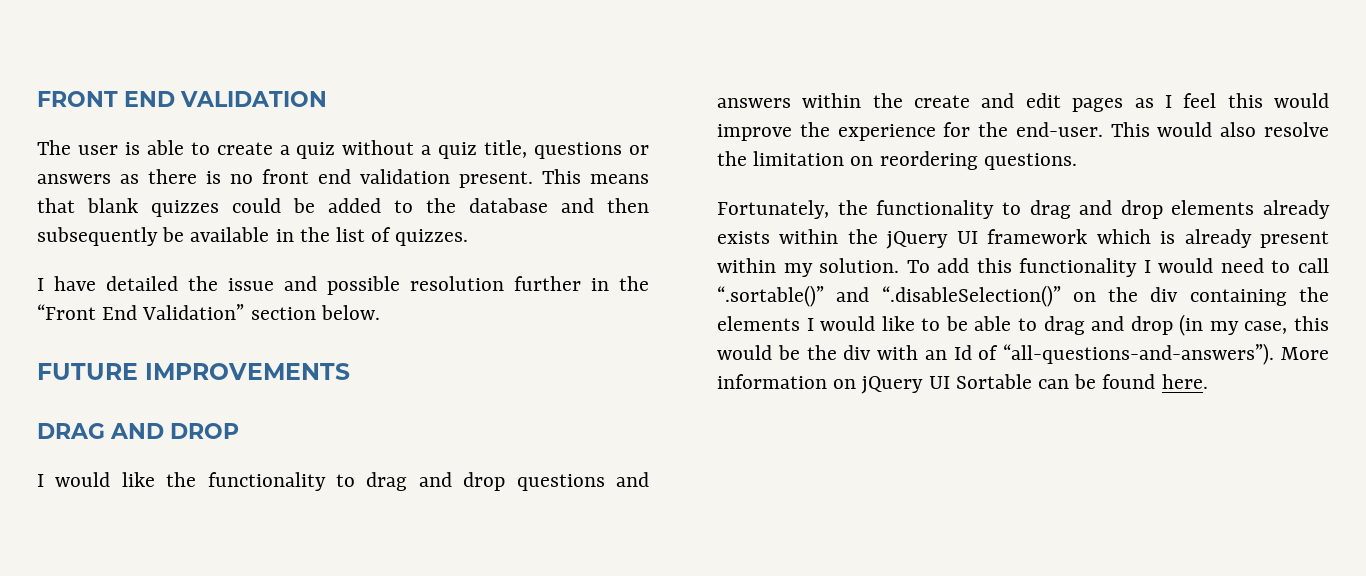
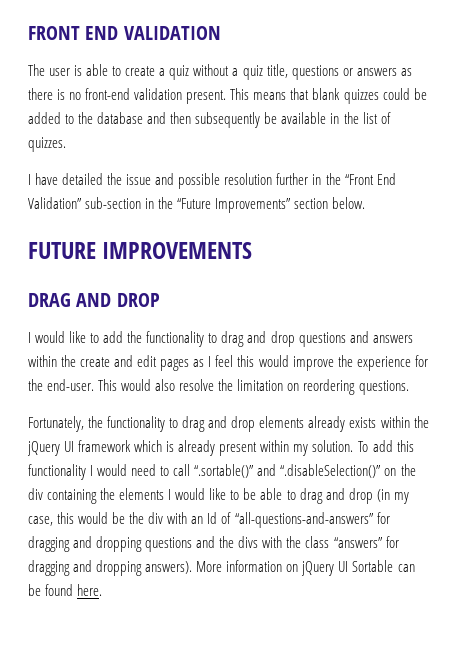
[262,169,351,184] front end -> [85,88,131,100] front-end
(245, 312) none -> [85,197,292,213] sub-section in the “Future Improvements”
(155, 479) none -> [90,331,124,343] to add
[1003,343,1275,365] “all-questions-and-answers”). -> [234,512,390,528] [28,536,399,552] [28,560,193,576] “all-questions-and-answers” for dragging and dropping questions and the divs with the class “answers” for dragging and dropping answers).

